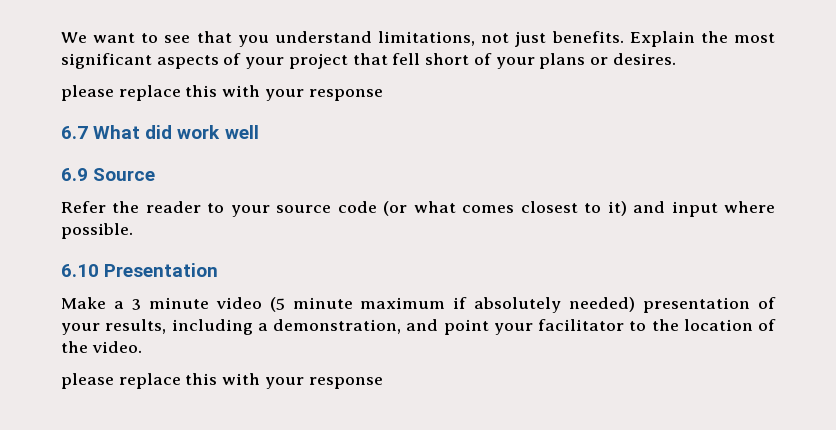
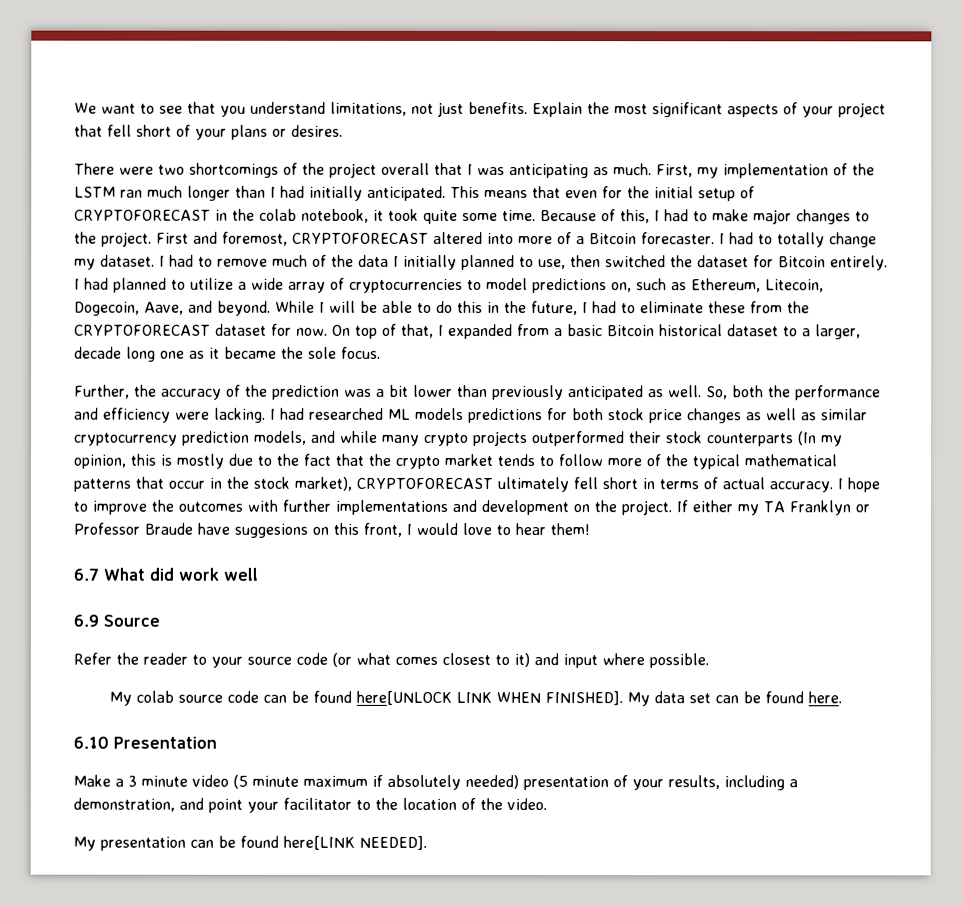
[61,85,383,101] please replace this with your response -> [74,162,875,179] [74,185,755,202] [74,208,870,225] [74,231,877,248] [74,254,888,271] [74,277,824,294] [74,300,810,316] [74,323,861,340] [74,346,381,362] [74,384,881,401] [74,407,868,424] [74,430,843,447] [73,453,837,470] [73,476,880,493] [73,499,870,516] [73,522,590,538] There were two shortcomings of the project overall that I was anticipating as much. First, my implementation of the LSTM ran much longer than I had initially anticipated. This means that even for the initial setup of CRYPTOFORECAST in the colab notebook, it took quite some time. Because of this, I had to make major changes to the project. First and foremost, CRYPTOFORECAST altered into more of a Bitcoin forecaster. I had to totally change my dataset. I had to remove much of the data I initially planned to use, then switched the dataset for Bitcoin entirely. I had planned to utilize a wide array of cryptocurrencies to model predictions on, such as Ethereum, Litecoin, Dogecoin, Aave, and beyond. While I will be able to do this in the future, I had to eliminate these from the CRYPTOFORECAST dataset for now. On top of that, I expanded from a basic Bitcoin historical dataset to a larger, decade long one as it became the sole focus. // Further, the accuracy of the prediction was a bit lower than previously anticipated as well. So, both the performance and efficiency were lacking. I had researched ML models predictions for both stock price changes as well as similar cryptocurrency prediction models, and while many crypto projects outperformed their stock counterparts (In my opinion, this is mostly due to the fact that the crypto market tends to follow more of the typical mathematical patterns that occur in the stock market), CRYPTOFORECAST ultimately fell short in terms of actual accuracy. I hope to improve the outcomes with further implementations and development on the project. If either my TA Franklyn or Professor Braude have suggesions on this front, I would love to hear them!
(133, 231) none -> [108,690,842,707] // My colab source code can be found here[UNLOCK LINK WHEN FINISHED]. My data set can be found here.
[61,373,383,389] please replace this with your response -> [73,835,427,851] My presentation can be found here[LINK NEEDED].

